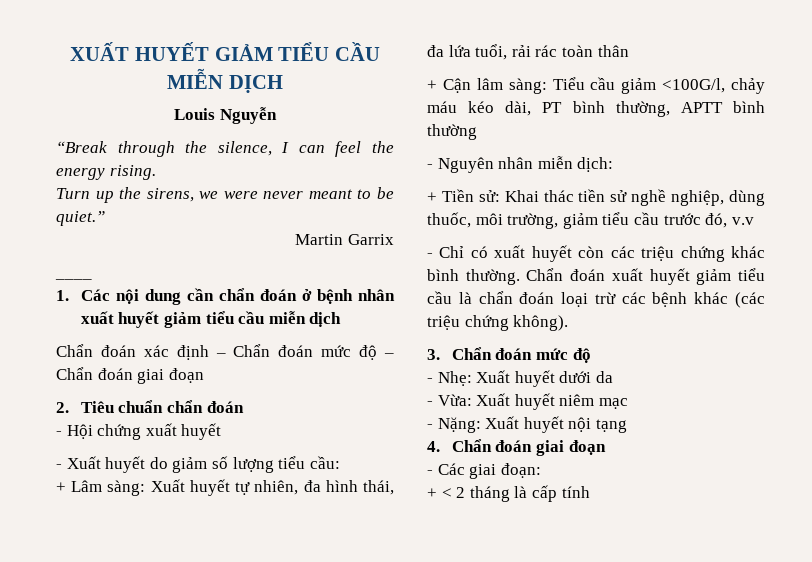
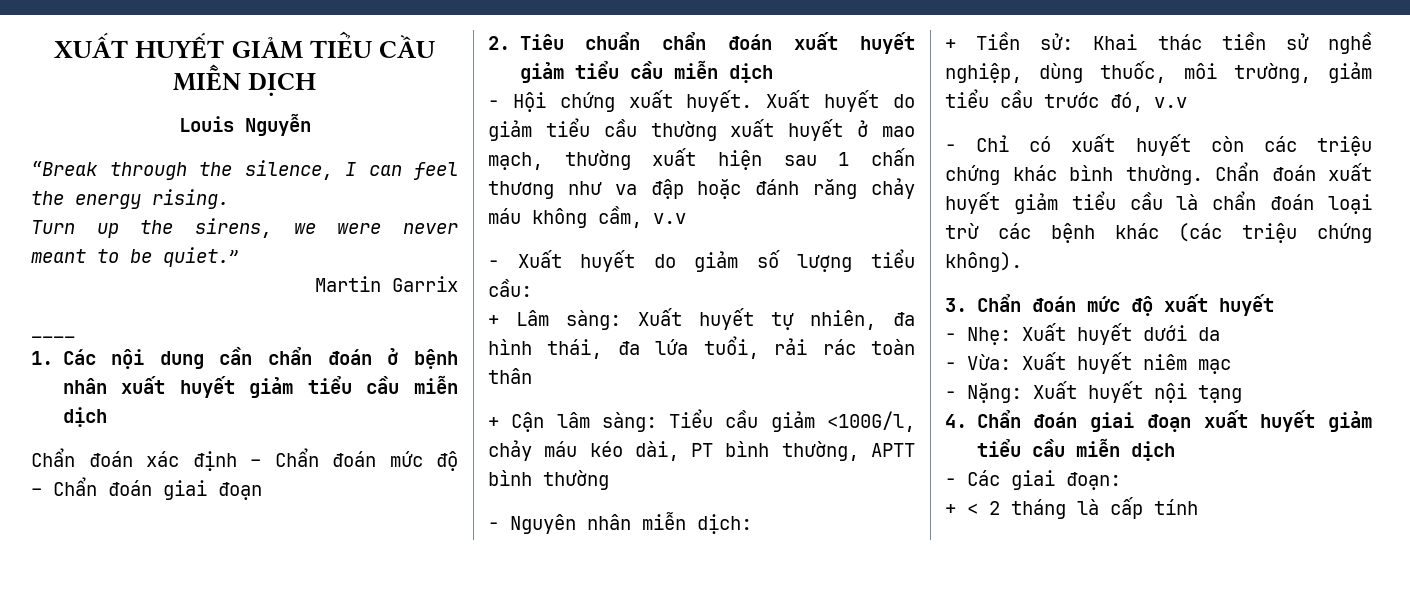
(244, 407) none -> [794,32,915,54] [519,60,773,83] xuất huyết giảm tiểu cầu miễn dịch
[181,423,222,440] huyết -> [686,90,915,112] [488,118,915,141] [488,148,915,170] [488,178,915,199] [488,206,686,228] huyết. Xuất huyết do giảm tiểu cầu thường xuất huyết ở mao mạch, thường xuất hiện sau 1 chấn thương như va đập hoặc đánh răng chảy máu không cầm, v.v
(591, 355) none -> [1163,294,1274,316] xuất huyết
(606, 447) none -> [1203,410,1372,432] [976,438,1175,461] xuất huyết giảm tiểu cầu miễn dịch

